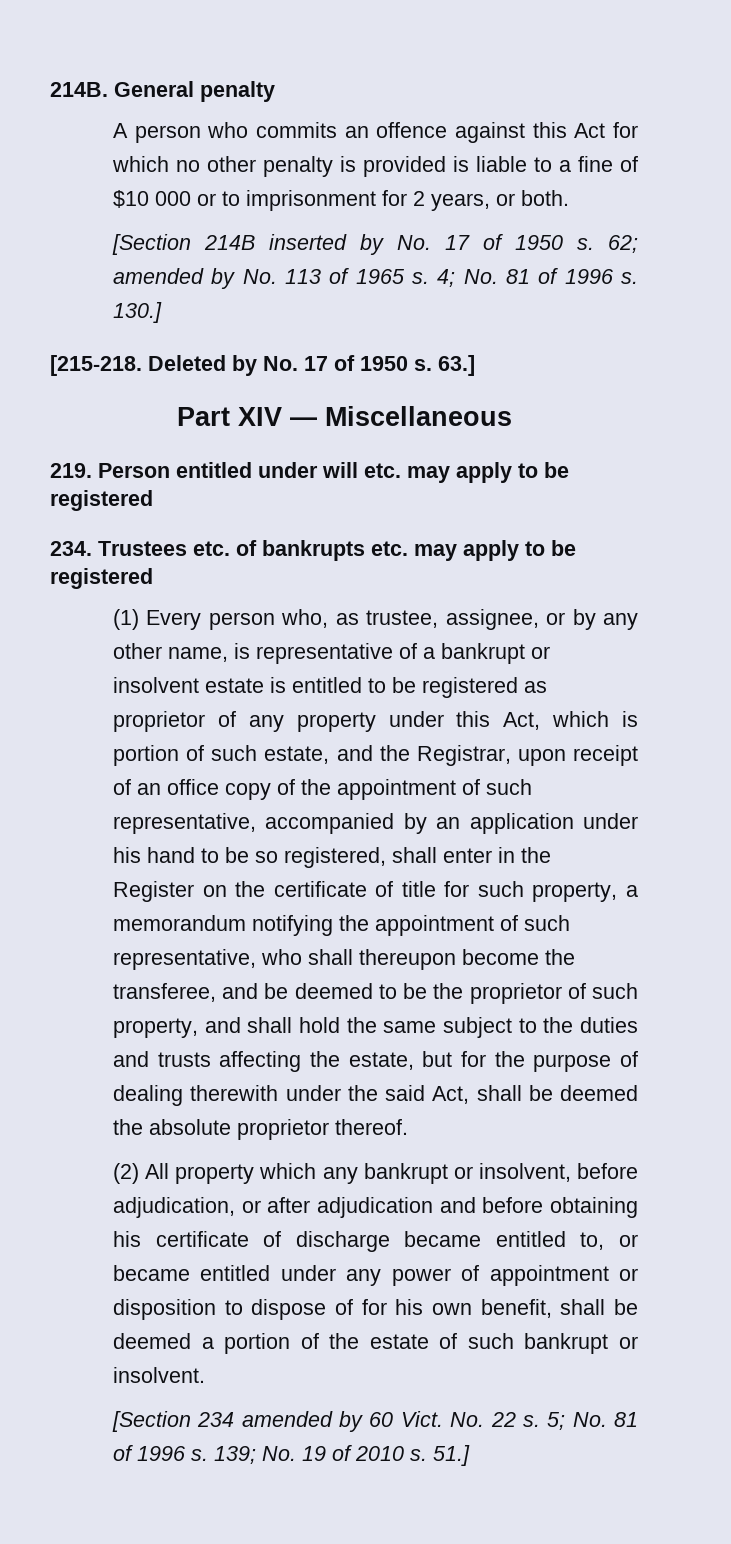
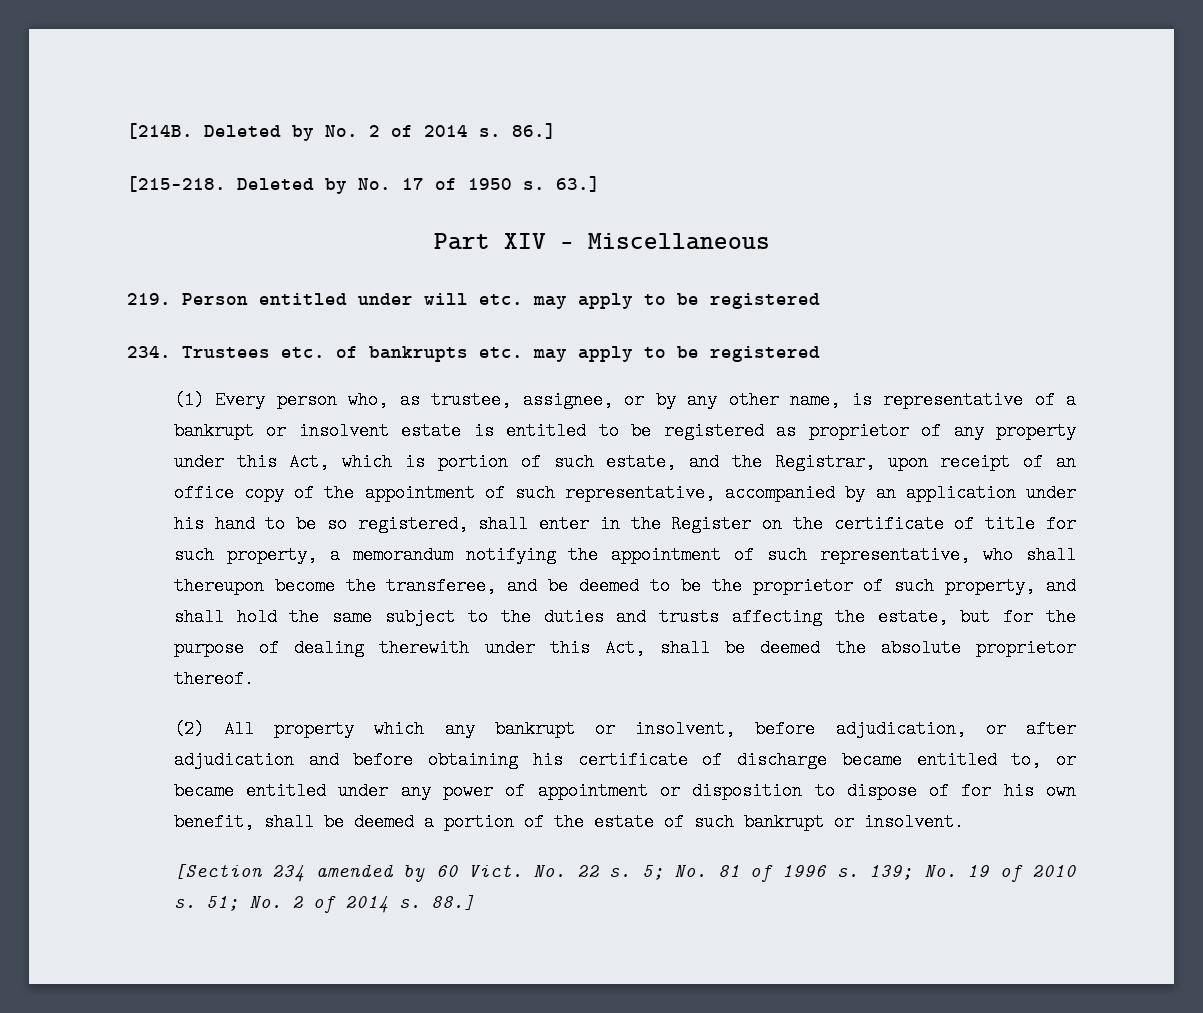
[50,81,275,102] [113,122,638,143] [112,156,638,177] [113,190,570,211] [112,234,639,255] [113,268,638,289] [113,302,163,323] 214B. General penalty // A person who commits an offence against this Act for which no other penalty is provided is liable to a fine of $10 000 or to imprisonment for 2 years, or both. // [Section 214B inserted by No. 17 of 1950 s. 62; amended by No. 113 of 1965 s. 4; No. 81 of 1996 s. 130.] -> [127,123,556,141] [214B. Deleted by No. 2 of 2014 s. 86.]
[347,1085,426,1101] the said -> [549,639,590,657] this
[433,1445,471,1466] 51.] -> [205,895,475,914] 51; No. 2 of 2014 s. 88.]

